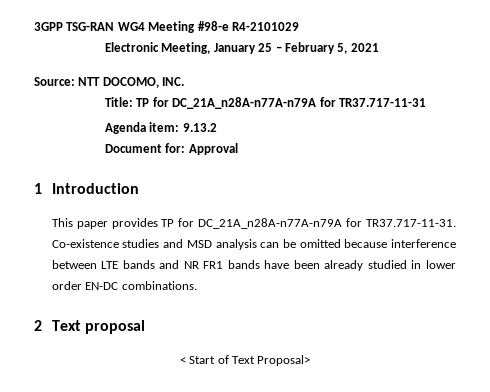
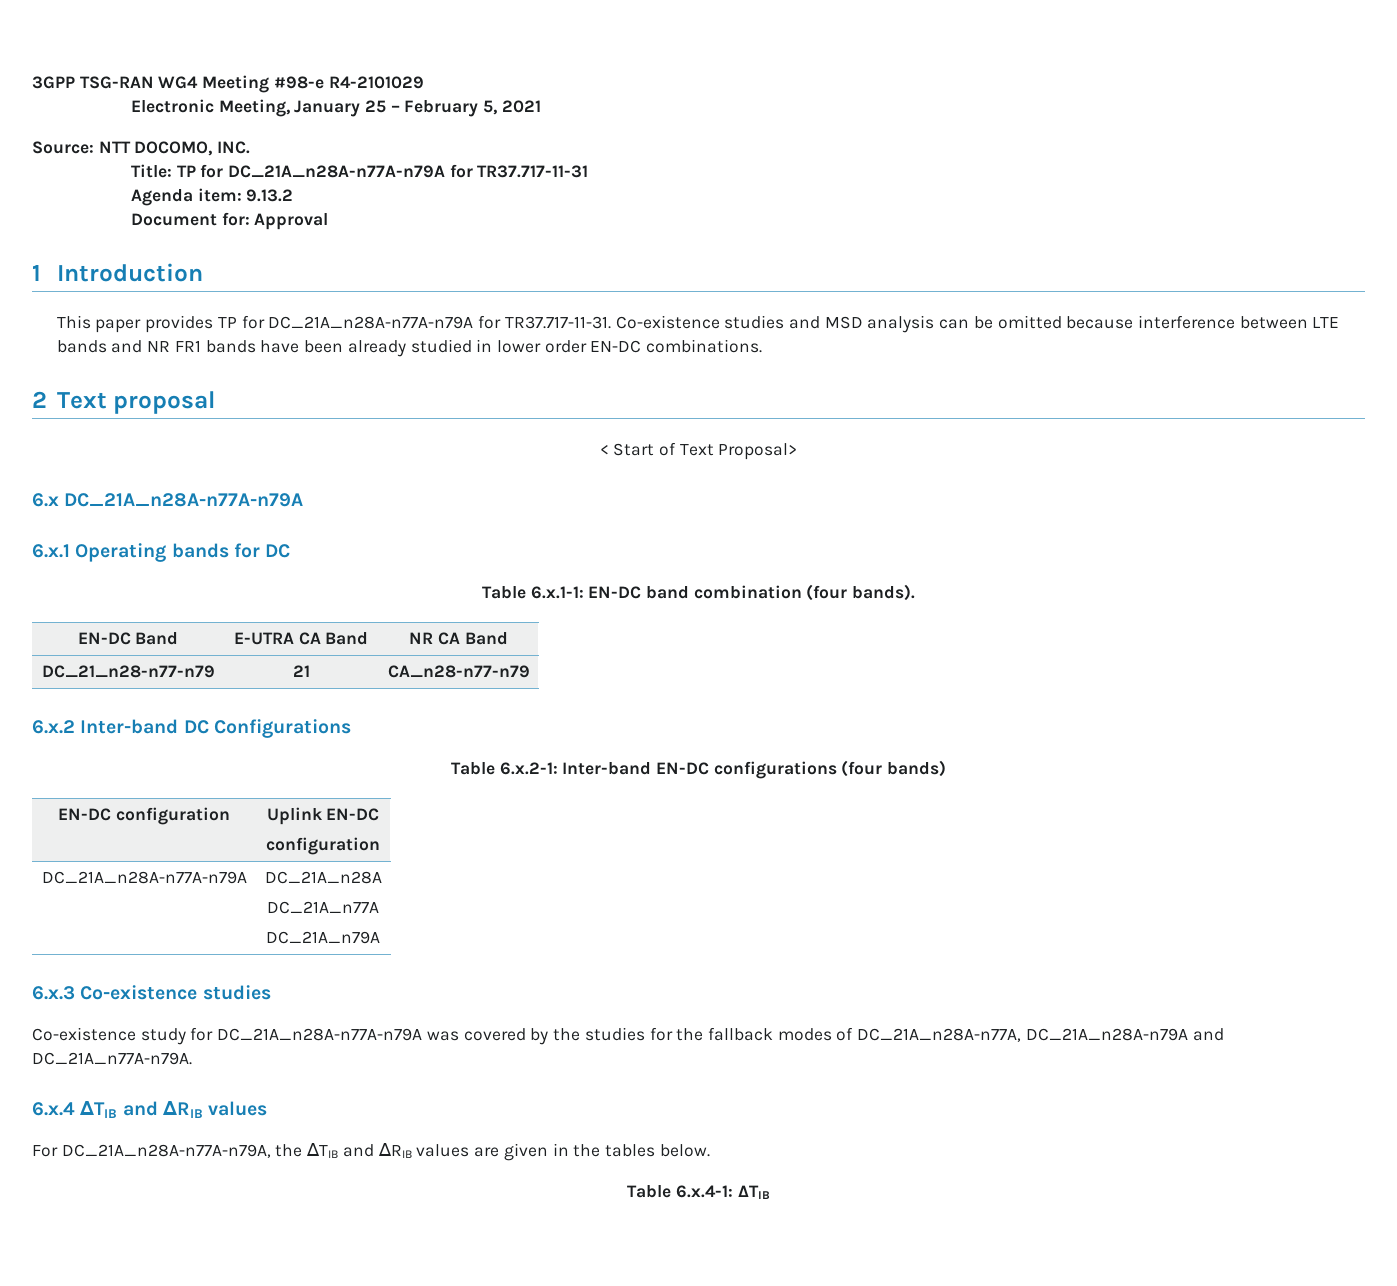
(311, 360) none -> [32,493,304,507] [32,543,291,562] [481,584,916,601] [77,632,179,645] [233,632,369,645] [409,632,508,645] [41,665,215,678] [292,665,310,677] [387,665,530,678] [32,719,351,738] [450,760,947,779] [58,807,230,825] [266,807,380,825] [266,837,380,855] [41,871,247,884] [264,871,382,884] [267,901,379,914] [266,931,380,944] [32,985,271,1000] [32,1027,1224,1045] [32,1052,192,1065] [32,1101,268,1118] [32,1143,710,1161] [627,1185,770,1199] // 6.x DC_21A_n28A-n77A-n79A // 6.x.1 Operating bands for DC // Table 6.x.1-1: EN-DC band combination (four bands). // EN-DC Band | E-UTRA CA Band | NR CA Band // DC_21_n28-n77-n79 | 21 | CA_n28-n77-n79 // 6.x.2 Inter-band DC Configurations // Table 6.x.2-1: Inter-band EN-DC configurations (four bands) // EN-DC configuration | Uplink EN-DC // configuration // DC_21A_n28A-n77A-n79A | DC_21A_n28A // DC_21A_n77A // DC_21A_n79A // 6.x.3 Co-existence studies // Co-existence study for DC_21A_n28A-n77A-n79A was covered by the studies for the fallback modes of DC_21A_n28A-n77A, DC_21A_n28A-n79A and DC_21A_n77A-n79A. // 6.x.4 ∆TIB and ∆RIB values // For DC_21A_n28A-n77A-n79A, the ∆TIB and ∆RIB values are given in the tables below. // Table 6.x.4-1: ΔTIB

